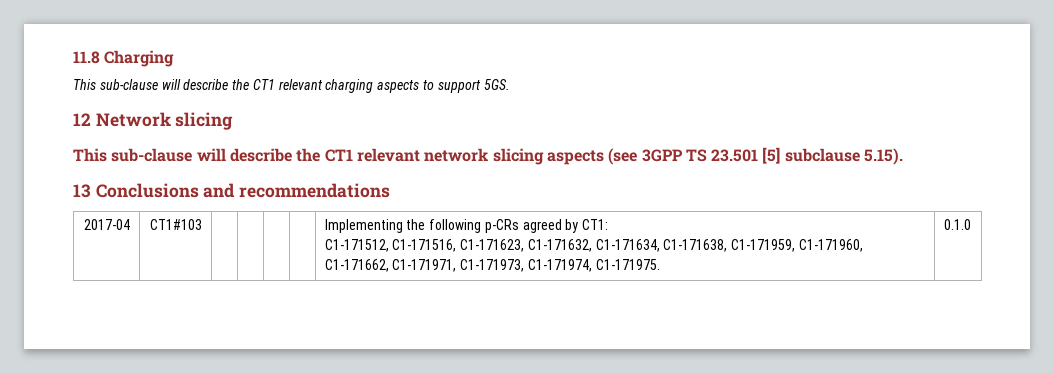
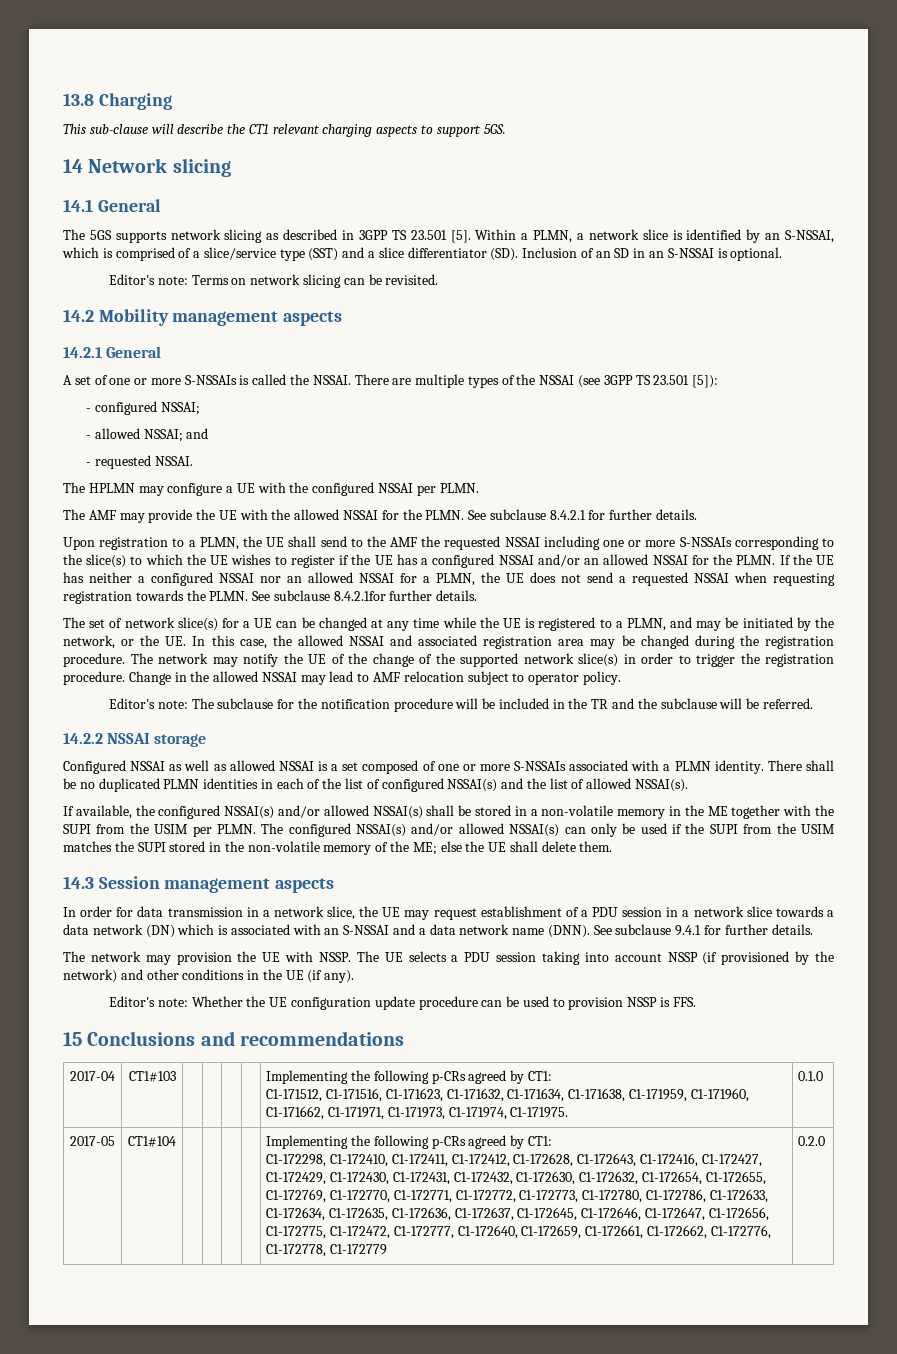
[73,51,100,64] 11.8 -> [63,93,94,106] 13.8
[73,113,91,126] 12 -> [63,159,83,173] 14
[73,147,904,165] [73,184,91,198] This sub-clause will describe the CT1 relevant network slicing aspects (see 3GPP TS 23.501 [5] subclause 5.15). // 13 -> [63,199,161,212] [63,229,835,243] [62,247,783,261] [109,274,439,288] [63,309,343,326] [63,346,162,358] [63,374,719,388] [86,401,200,415] [86,428,209,442] [86,455,193,469] [63,482,479,496] [63,509,698,523] [63,536,834,550] [63,554,835,568] [63,572,835,586] [63,590,478,604] [63,617,835,631] [63,635,834,649] [63,653,834,667] [63,671,621,685] [109,698,813,712] [63,733,207,747] [63,760,834,774] [63,778,689,792] [63,805,834,819] [63,823,836,837] [63,841,613,855] [63,876,335,893] [63,906,835,920] [63,924,813,938] [63,951,834,965] [63,969,355,983] [109,996,696,1010] [63,1032,82,1046] 14.1 General // The 5GS supports network slicing as described in 3GPP TS 23.501 [5]. Within a PLMN, a network slice is identified by an S-NSSAI, which is comprised of a slice/service type (SST) and a slice differentiator (SD). Inclusion of an SD in an S-NSSAI is optional. // Editor's note: Terms on network slicing can be revisited. // 14.2 Mobility management aspects // 14.2.1 General // A set of one or more S-NSSAIs is called the NSSAI. There are multiple types of the NSSAI (see 3GPP TS 23.501 [5]): // - configured NSSAI; // - allowed NSSAI; and // - requested NSSAI. // The HPLMN may configure a UE with the configured NSSAI per PLMN. // The AMF may provide the UE with the allowed NSSAI for the PLMN. See subclause 8.4.2.1 for further details. // Upon registration to a PLMN, the UE shall send to the AMF the requested NSSAI including one or more S-NSSAIs corresponding to the slice(s) to which the UE wishes to register if the UE has a configured NSSAI and/or an allowed NSSAI for the PLMN. If the UE has neither a configured NSSAI nor an allowed NSSAI for a PLMN, the UE does not send a requested NSSAI when requesting registration towards the PLMN. See subclause 8.4.2.1for further details. // The set of network slice(s) for a UE can be changed at any time while the UE is registered to a PLMN, and may be initiated by the network, or the UE. In this case, the allowed NSSAI and associated registration area may be changed during the registration procedure. The network may notify the UE of the change of the supported network slice(s) in order to trigger the registration procedure. Change in the allowed NSSAI may lead to AMF relocation subject to operator policy. // Editor's note: The subclause for the notification procedure will be included in the TR and the subclause will be referred. // 14.2.2 NSSAI storage // Configured NSSAI as well as allowed NSSAI is a set composed of one or more S-NSSAIs associated with a PLMN identity. There shall be no duplicated PLMN identities in each of the list of configured NSSAI(s) and the list of allowed NSSAI(s). // If available, the configured NSSAI(s) and/or allowed NSSAI(s) shall be stored in a non-volatile memory in the ME together with the SUPI from the USIM per PLMN. The configured NSSAI(s) and/or allowed NSSAI(s) can only be used if the SUPI from the USIM matches the SUPI stored in the non-volatile memory of the ME; else the UE shall delete them. // 14.3 Session management aspects // In order for data transmission in a network slice, the UE may request establishment of a PDU session in a network slice towards a data network (DN) which is associated with an S-NSSAI and a data network name (DNN). See subclause 9.4.1 for further details. // The network may provision the UE with NSSP. The UE selects a PDU session taking into account NSSP (if provisioned by the network) and other conditions in the UE (if any). // Editor's note: Whether the UE configuration update procedure can be used to provision NSSP is FFS. // 15
(971, 224) none -> [70,1136,115,1146] [128,1136,176,1147] [266,1135,552,1149] [266,1153,762,1167] [266,1171,766,1185] [266,1189,768,1203] [266,1207,769,1221] [266,1225,771,1239] [266,1244,387,1257] [798,1136,826,1146] // 2017-05 | CT1#104 | | | | | Implementing the following p-CRs agreed by CT1: // C1-172298, C1-172410, C1-172411, C1-172412, C1-172628, C1-172643, C1-172416, C1-172427, C1-172429, C1-172430, C1-172431, C1-172432, C1-172630, C1-172632, C1-172654, C1-172655, C1-172769, C1-172770, C1-172771, C1-172772, C1-172773, C1-172780, C1-172786, C1-172633, C1-172634, C1-172635, C1-172636, C1-172637, C1-172645, C1-172646, C1-172647, C1-172656, C1-172775, C1-172472, C1-172777, C1-172640, C1-172659, C1-172661, C1-172662, C1-172776, C1-172778, C1-172779 | 0.2.0

